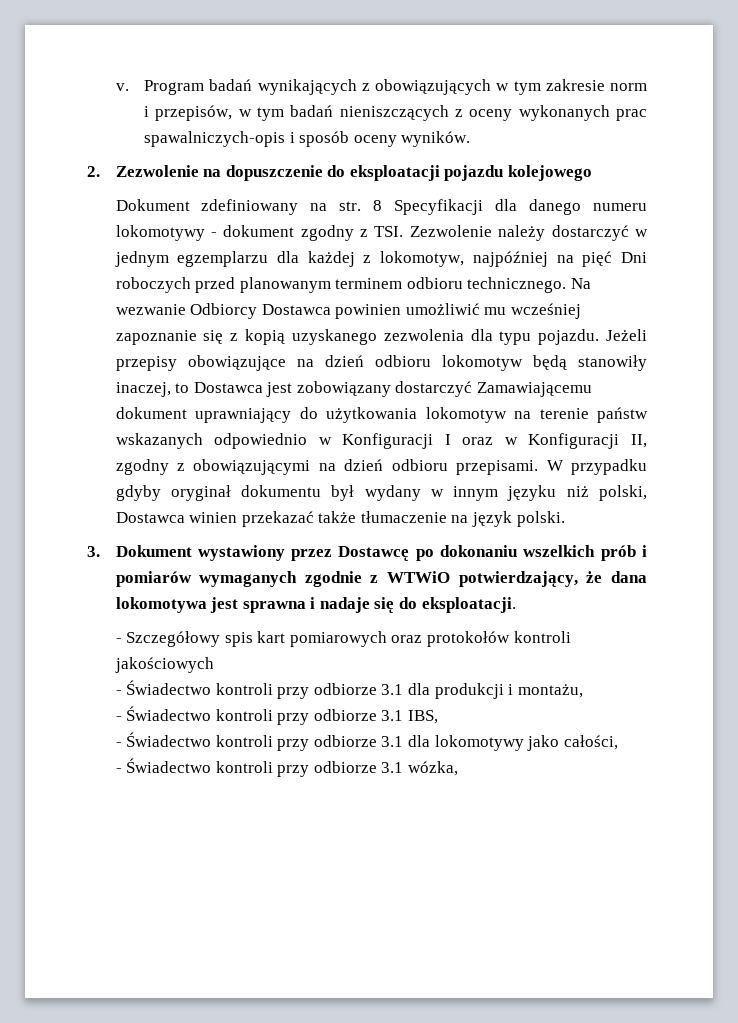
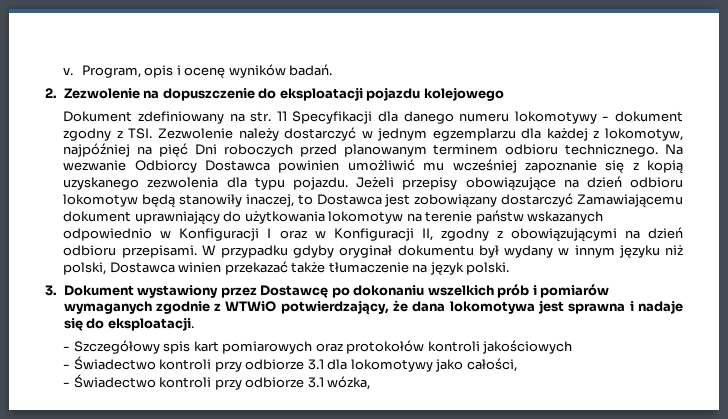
[144,79,647,95] [144,105,647,121] [144,131,471,147] Program badań wynikających z obowiązujących w tym zakresie norm i przepisów, w tym badań nieniszczących z oceny wykonanych prac spawalniczych-opis i sposób oceny wyników. -> [81,64,333,78] Program, opis i ocenę wyników badań.
[373,200,383,211] 8 -> [276,111,287,121] 11
[115,680,583,699] [115,706,439,725] // - Świadectwo kontroli przy odbiorze 3.1 dla produkcji i montażu, // - Świadectwo kontroli przy odbiorze 3.1 IBS, -> (573, 347) none

